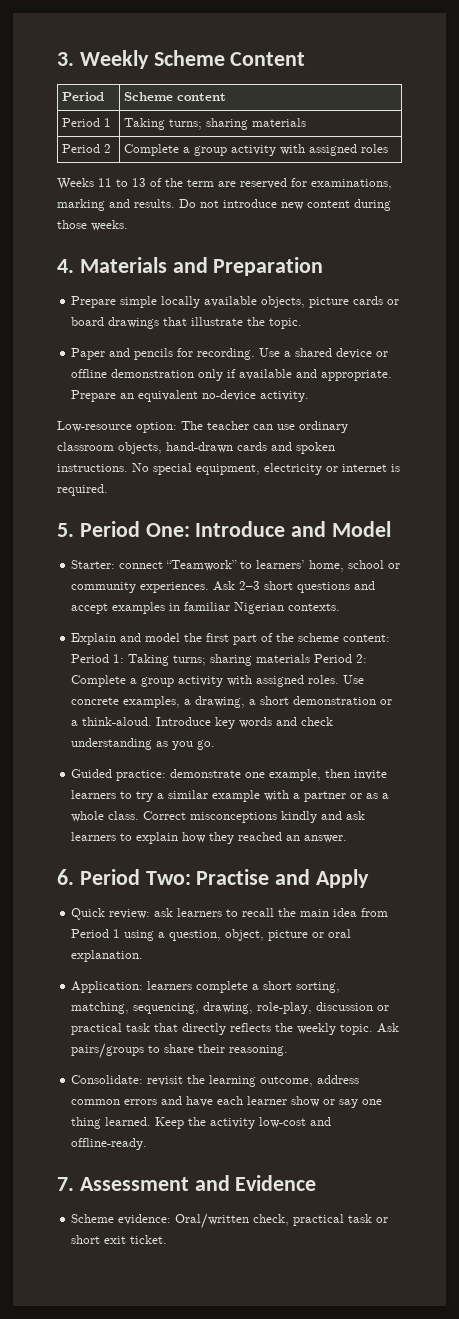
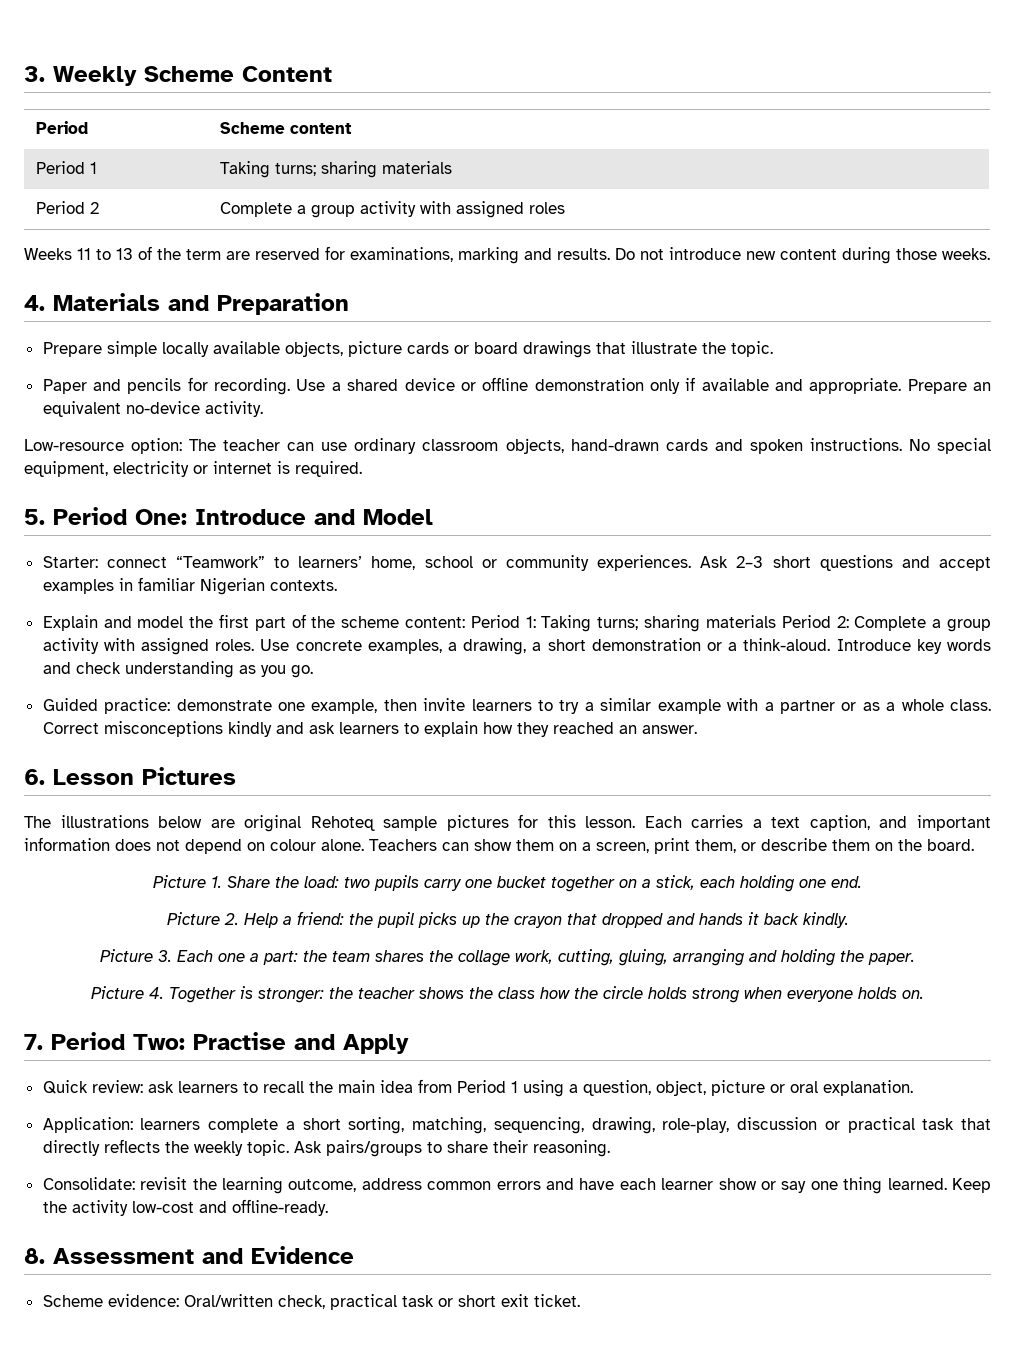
(74, 877) none -> [53,767,236,785] [24,814,991,832] [24,837,974,854] [153,875,862,892] [166,911,849,928] [100,949,915,966] [91,986,924,1003] [24,1034,43,1050] Lesson Pictures // The illustrations below are original Rehoteq sample pictures for this lesson. Each carries a text caption, and important information does not depend on colour alone. Teachers can show them on a screen, print them, or describe them on the board. // Picture 1. Share the load: two pupils carry one bucket together on a stick, each holding one end. // Picture 2. Help a friend: the pupil picks up the crayon that dropped and hands it back kindly. // Picture 3. Each one a part: the team shares the collage work, cutting, gluing, arranging and holding the paper. // Picture 4. Together is stronger: the teacher shows the class how the circle holds strong when everyone holds on. // 7.
[57,1177,74,1191] 7. -> [24,1248,45,1264] 8.

